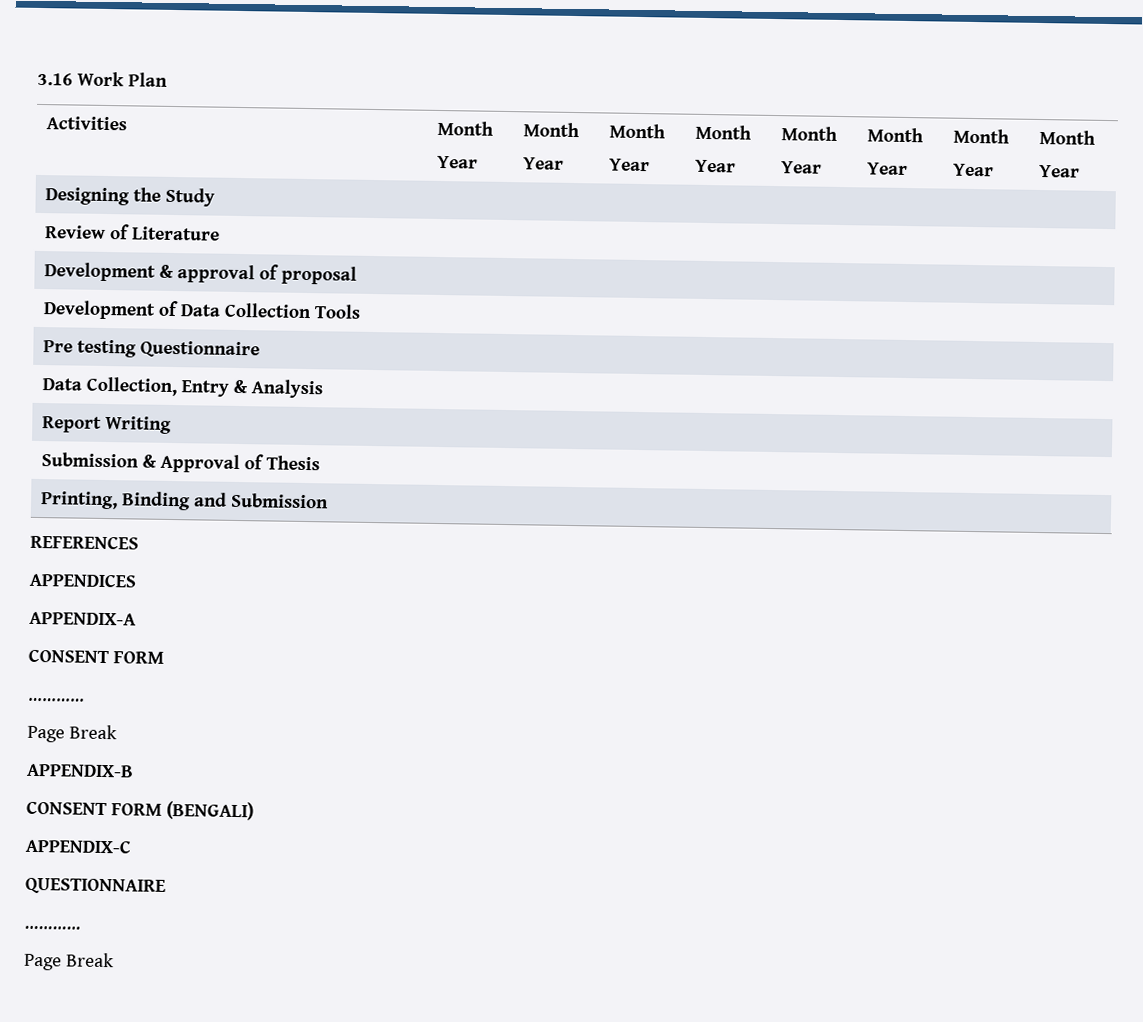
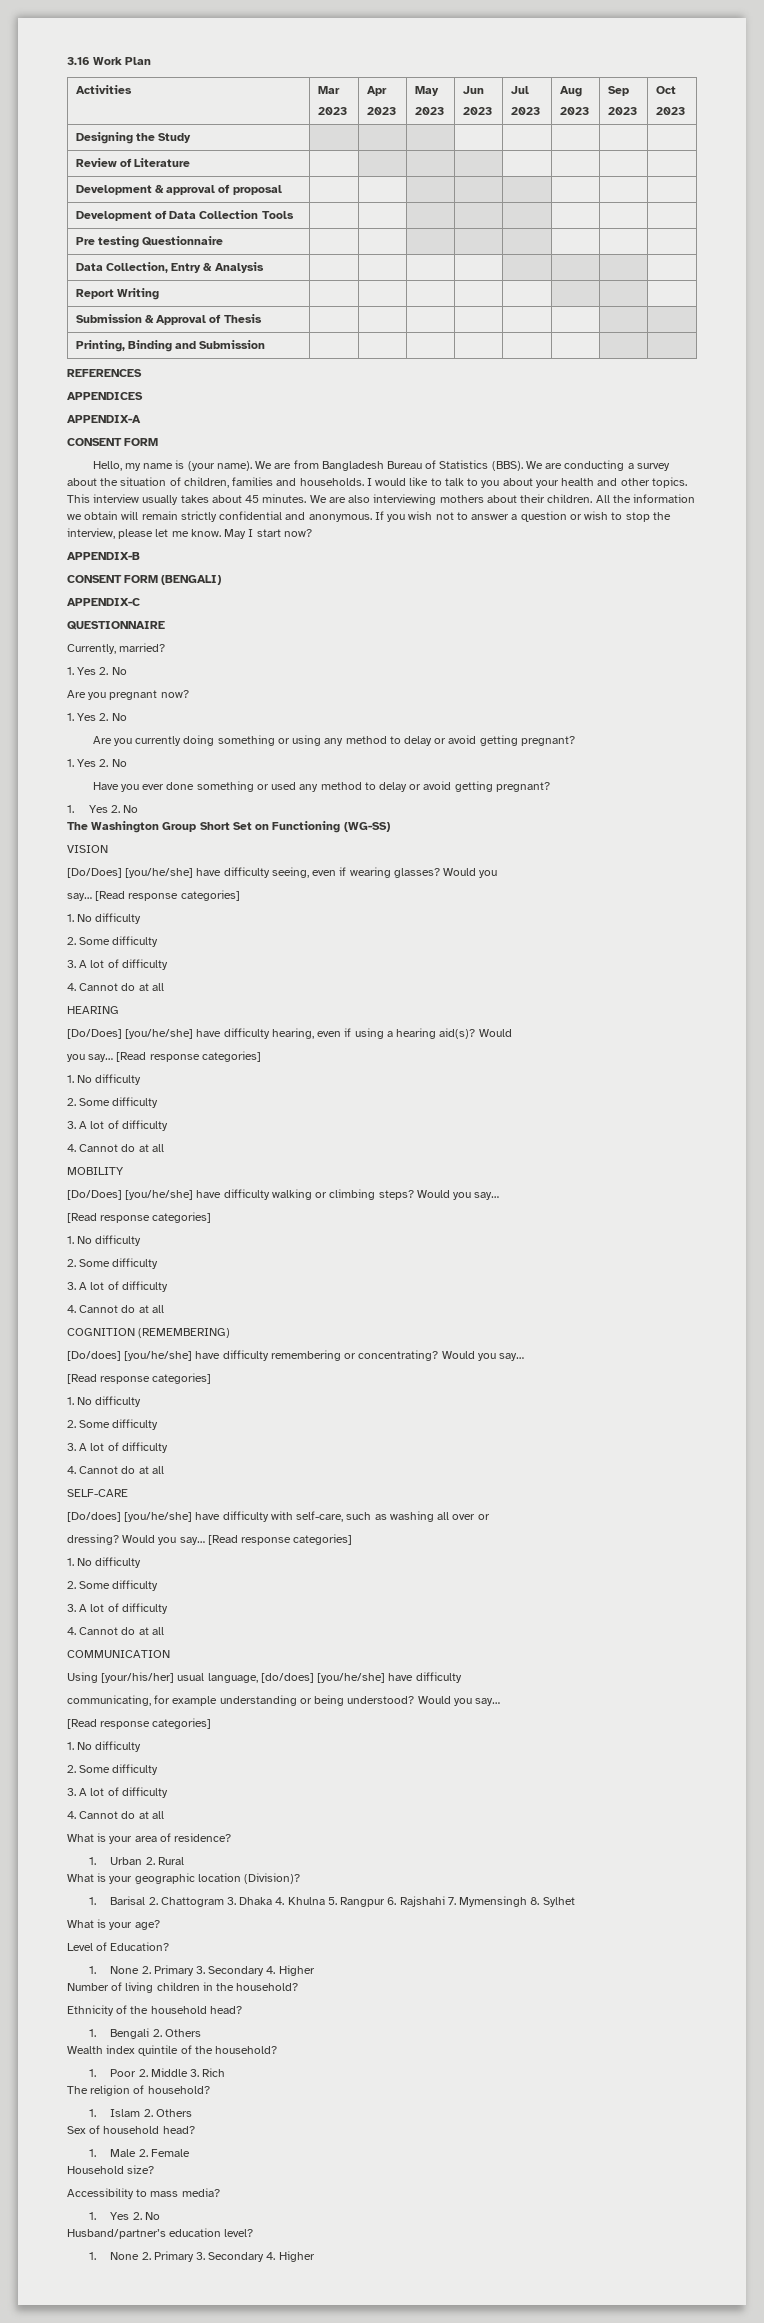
[436,120,494,136] [436,155,478,169] [522,122,580,138] [522,157,564,170] [608,123,666,139] [608,158,650,172] [694,124,752,140] [694,159,736,173] [780,126,838,141] [780,161,822,174] [866,127,924,143] [866,162,908,175] [952,128,1010,144] [952,163,994,177] [1038,129,1096,145] [1038,164,1080,178] Month // Year | Month // Year | Month // Year | Month // Year | Month // Year | Month // Year | Month // Year | Month // Year -> [317,86,340,94] [317,107,347,115] [366,86,387,96] [366,107,396,115] [414,86,439,96] [414,107,444,115] [462,86,484,94] [462,107,492,115] [510,86,529,94] [510,107,540,115] [559,86,582,97] [559,107,589,115] [607,86,629,96] [607,107,637,115] [655,86,676,94] [655,107,685,115] Mar // 2023 | Apr // 2023 | May // 2023 | Jun // 2023 | Jul // 2023 | Aug // 2023 | Sep // 2023 | Oct // 2023
[28,697,85,702] [27,724,117,743] ………… // Page Break -> [92,460,670,471] [67,477,687,488] [67,494,696,505] [67,511,671,522] [67,528,312,539] Hello, my name is (your name). We are from Bangladesh Bureau of Statistics (BBS). We are conducting a survey about the situation of children, families and households. I would like to talk to you about your health and other topics. This interview usually takes about 45 minutes. We are also interviewing mothers about their children. All the information we obtain will remain strictly confidential and anonymous. If you wish not to answer a question or wish to stop the interview, please let me know. May I start now?
[24,925,81,930] [24,952,114,971] ………… // Page Break -> [67,643,166,654] [67,667,127,675] [67,690,189,700] [67,713,127,721] [92,735,575,746] [67,759,127,767] [92,781,550,792] [67,805,139,813] [67,821,390,833] [67,845,108,853] [67,867,498,878] [67,890,240,901] [67,913,142,924] [67,936,159,947] [67,959,168,970] [67,983,164,991] [67,1006,119,1014] [67,1028,512,1039] [67,1051,261,1062] [67,1074,142,1085] [67,1097,159,1108] [67,1120,168,1131] [67,1144,164,1152] [67,1167,124,1175] [67,1189,500,1200] [67,1212,212,1223] [67,1235,142,1246] [67,1258,159,1269] [67,1281,168,1292] [67,1305,164,1313] [67,1328,231,1338] [67,1350,525,1361] [67,1373,212,1384] [67,1396,142,1407] [67,1419,159,1430] [67,1442,168,1453] [67,1466,164,1474] [67,1489,128,1497] [67,1511,490,1522] [67,1534,353,1545] [67,1557,142,1568] [67,1580,159,1591] [67,1603,168,1614] [67,1627,164,1635] [67,1650,170,1658] [67,1672,462,1683] [67,1695,501,1706] [67,1718,212,1729] [67,1741,142,1752] [67,1764,159,1775] [67,1787,168,1798] [67,1811,164,1819] [67,1833,232,1844] [88,1857,184,1865] [67,1873,301,1884] [88,1896,575,1907] [67,1919,160,1930] [67,1942,170,1951] [88,1965,315,1976] [67,1982,299,1993] [67,2005,242,2016] [88,2028,201,2039] [67,2045,278,2056] [88,2068,226,2077] [67,2085,210,2096] [88,2109,192,2117] [67,2125,195,2134] [88,2149,190,2157] [67,2165,155,2174] [67,2188,220,2199] [88,2212,160,2220] [67,2228,254,2239] [88,2251,315,2262] Currently, married? // 1. Yes 2. No // Are you pregnant now? // 1. Yes 2. No // Are you currently doing something or using any method to delay or avoid getting pregnant? // 1. Yes 2. No // Have you ever done something or used any method to delay or avoid getting pregnant? // 1. Yes 2. No // The Washington Group Short Set on Functioning (WG-SS) // VISION // [Do/Does] [you/he/she] have difficulty seeing, even if wearing glasses? Would you // say… [Read response categories] // 1. No difficulty // 2. Some difficulty // 3. A lot of difficulty // 4. Cannot do at all // HEARING // [Do/Does] [you/he/she] have difficulty hearing, even if using a hearing aid(s)? Would // you say… [Read response categories] // 1. No difficulty // 2. Some difficulty // 3. A lot of difficulty // 4. Cannot do at all // MOBILITY // [Do/Does] [you/he/she] have difficulty walking or climbing steps? Would you say… // [Read response categories] // 1. No difficulty // 2. Some difficulty // 3. A lot of difficulty // 4. Cannot do at all // COGNITION (REMEMBERING) // [Do/does] [you/he/she] have difficulty remembering or concentrating? Would you say… // [Read response categories] // 1. No difficulty // 2. Some difficulty // 3. A lot of difficulty // 4. Cannot do at all // SELF-CARE // [Do/does] [you/he/she] have difficulty with self-care, such as washing all over or // dressing? Would you say… [Read response categories] // 1. No difficulty // 2. Some difficulty // 3. A lot of difficulty // 4. Cannot do at all // COMMUNICATION // Using [your/his/her] usual language, [do/does] [you/he/she] have difficulty // communicating, for example understanding or being understood? Would you say… // [Read response categories] // 1. No difficulty // 2. Some difficulty // 3. A lot of difficulty // 4. Cannot do at all // What is your area of residence? // 1. Urban 2. Rural // What is your geographic location (Division)? // 1. Barisal 2. Chattogram 3. Dhaka 4. Khulna 5. Rangpur 6. Rajshahi 7. Mymensingh 8. Sylhet // What is your age? // Level of Education? // 1. None 2. Primary 3. Secondary 4. Higher // Number of living children in the household? // Ethnicity of the household head? // 1. Bengali 2. Others // Wealth index quintile of the household? // 1. Poor 2. Middle 3. Rich // The religion of household? // 1. Islam 2. Others // Sex of household head? // 1. Male 2. Female // Household size? // Accessibility to mass media? // 1. Yes 2. No // Husband/partner’s education level? // 1. None 2. Primary 3. Secondary 4. Higher

